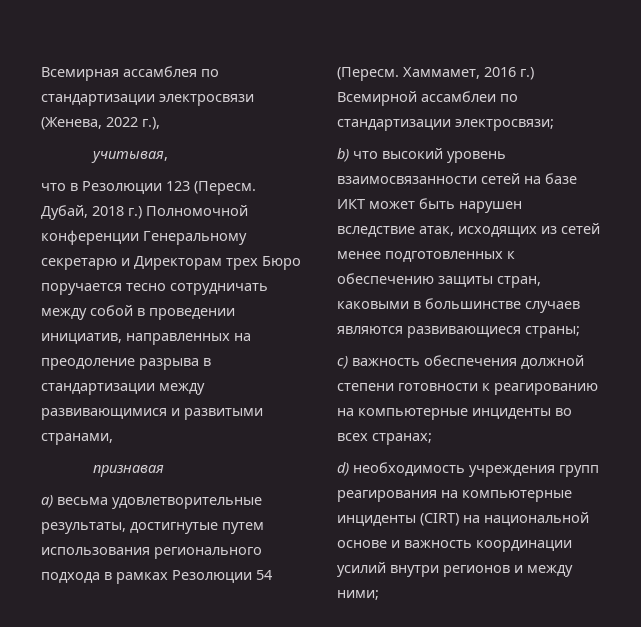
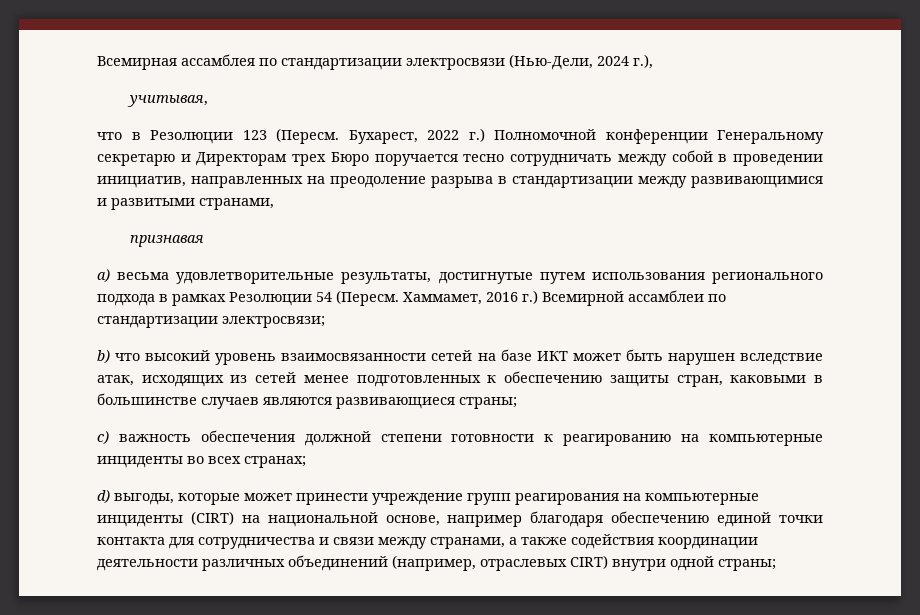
[41,117,138,130] (Женева, 2022 -> [509,54,629,70] (Нью-Дели, 2024
[41,205,124,220] Дубай, 2018 -> [348,130,459,144] Бухарест, 2022
[353,462,555,477] необходимость учреждения -> [114,493,463,505] выгоды, которые может принести учреждение
[337,540,572,552] [337,562,573,577] [337,590,379,600] основе и важность координации усилий внутри регионов и между ними; -> [385,511,824,527] [97,534,758,549] [97,555,776,571] основе, например благодаря обеспечению единой точки контакта для сотрудничества и связи между странами, а также содействия координации деятельности различных объединений (например, отраслевых CIRT) внутри одной страны;

